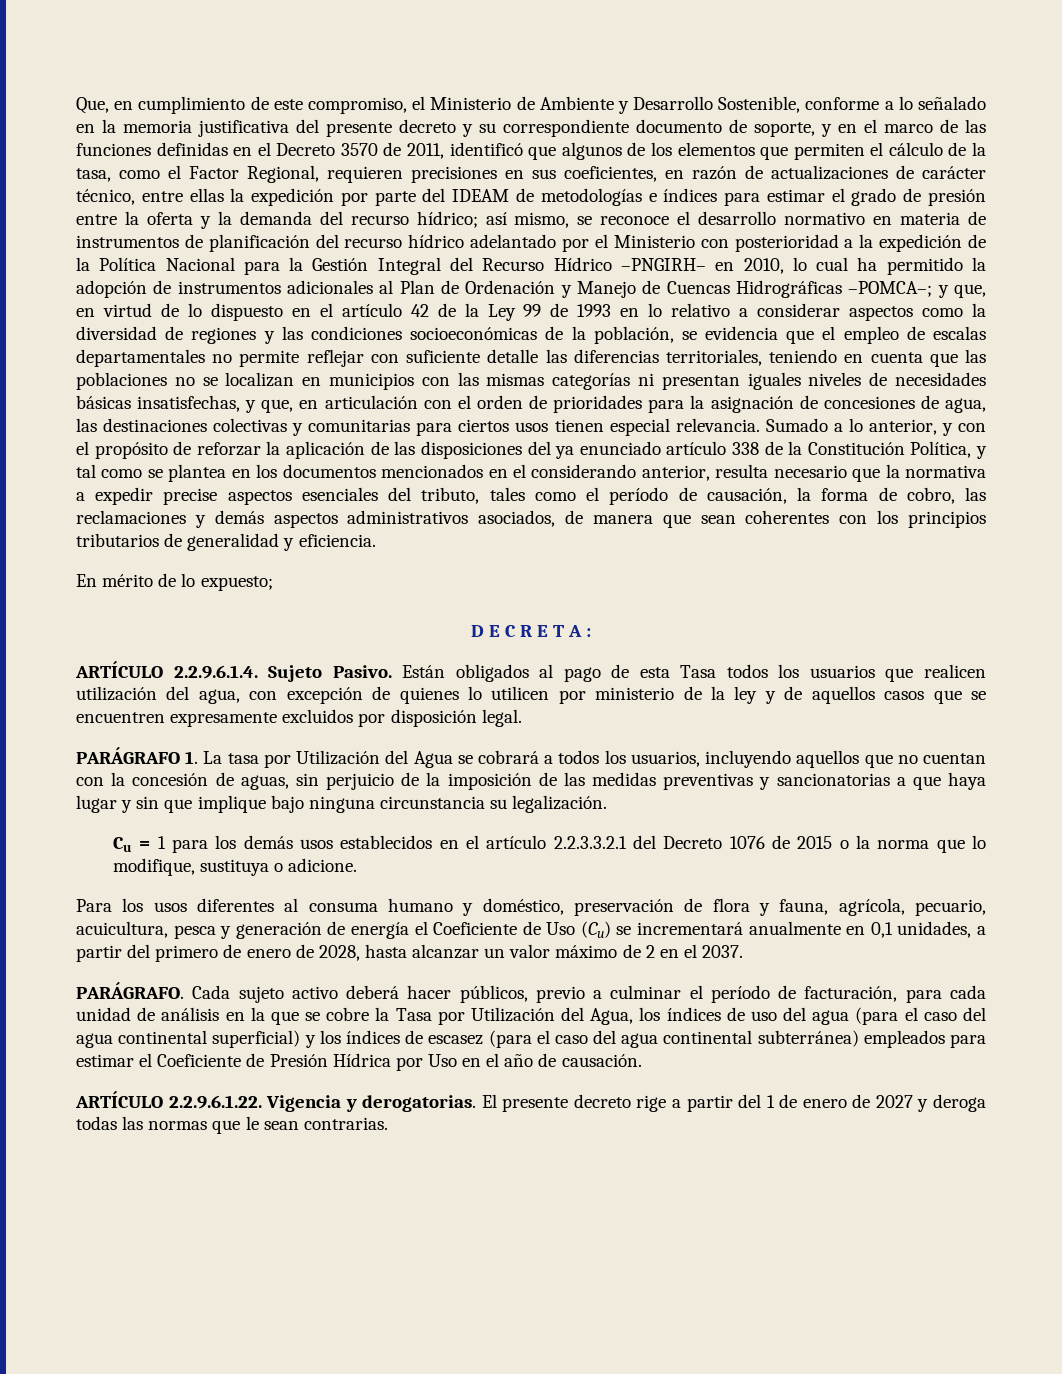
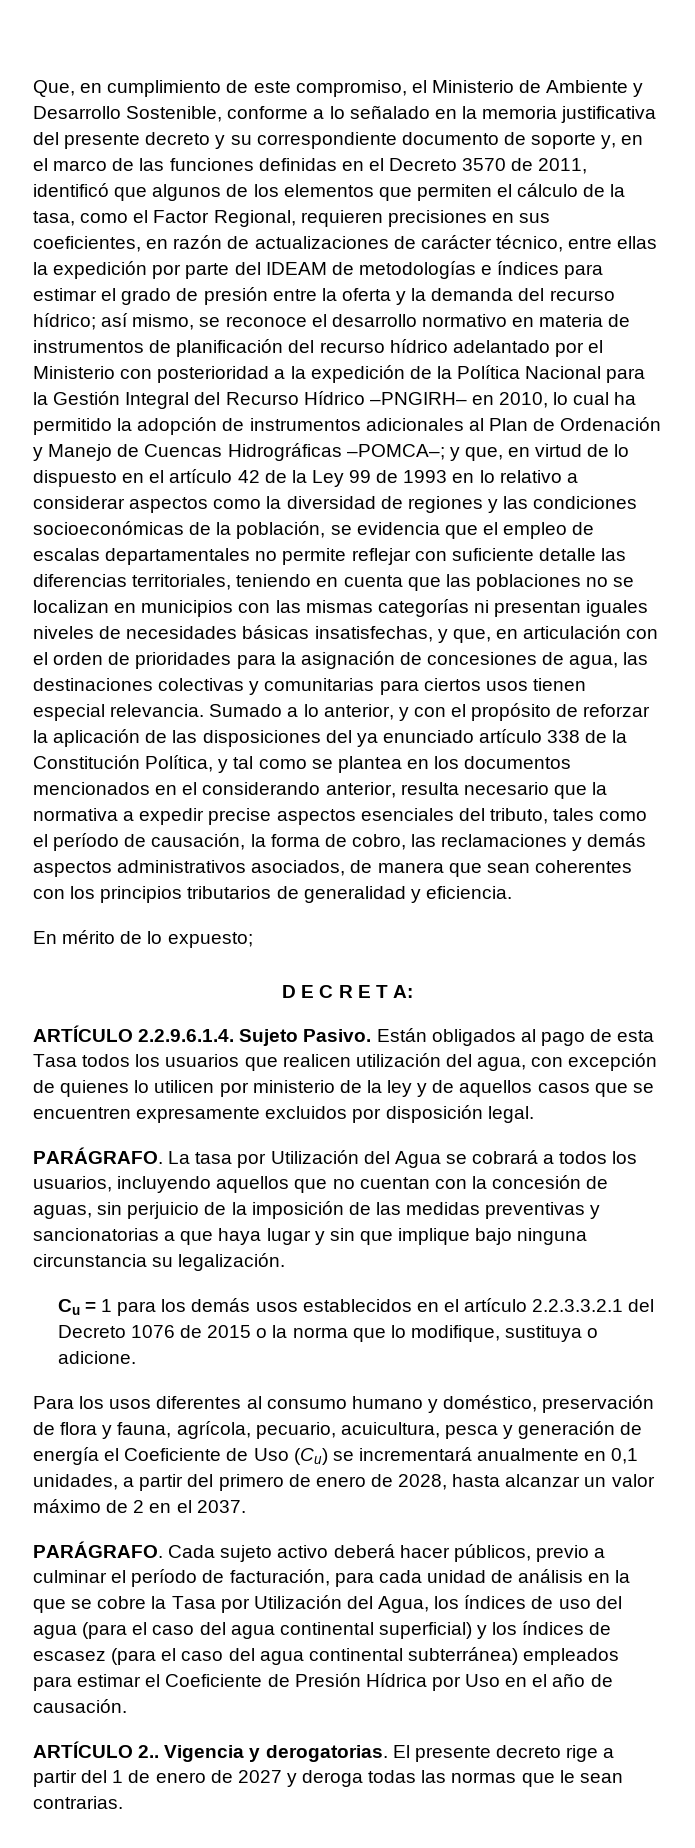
[754,122,832,137] soporte, y -> [531,133,617,149] soporte y,
[568,625,592,637] A : -> [392,985,413,998] A:
[76,747,199,764] PARÁGRAFO 1. -> [33,1147,163,1164] PARÁGRAFO.
[308,902,378,912] consuma -> [266,1399,347,1409] consumo
[168,1095,262,1109] 2.2.9.6.1.22. -> [138,1745,160,1758] 2..

